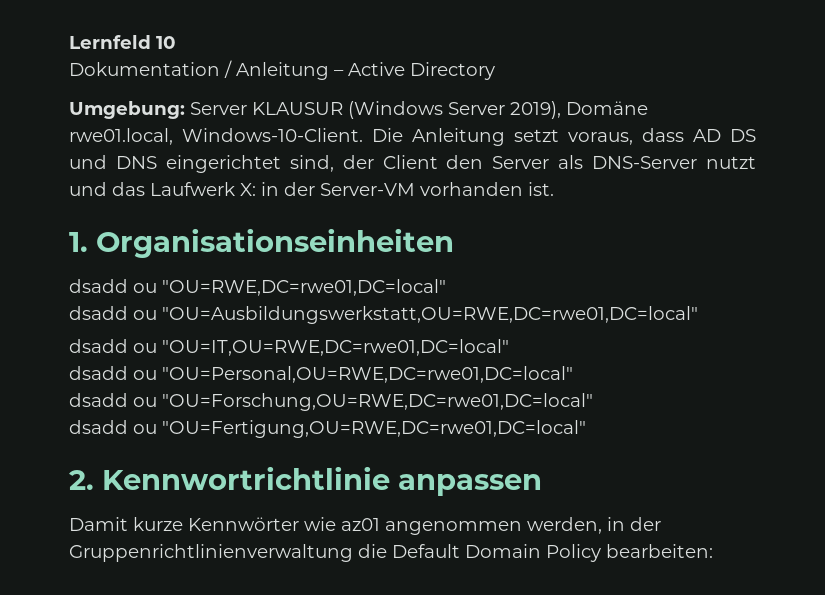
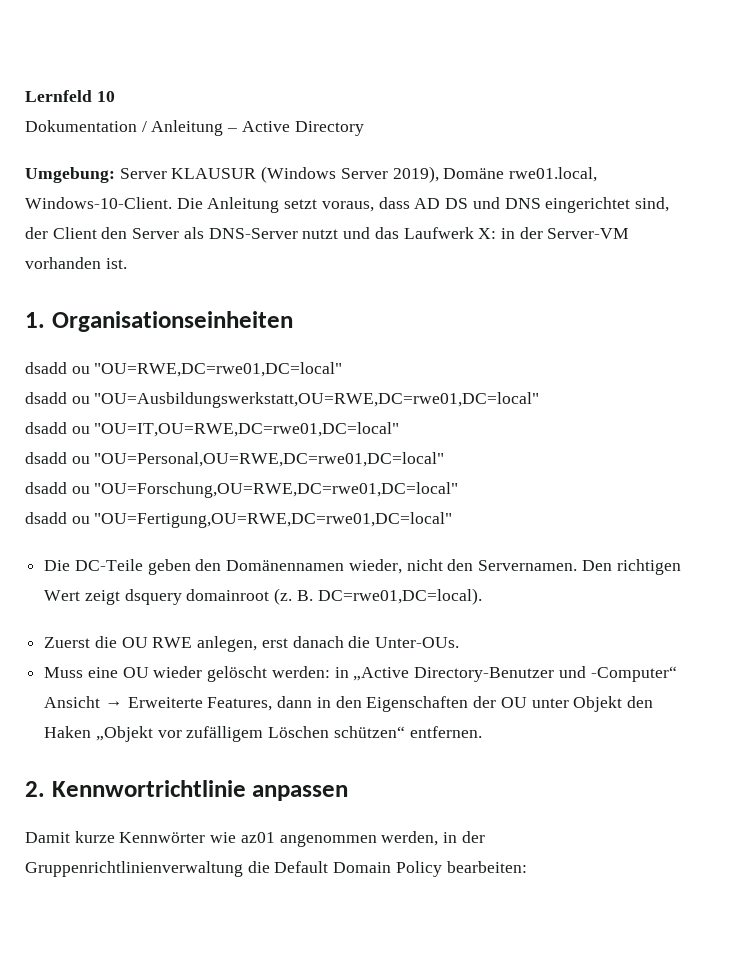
(586, 429) none -> [44,559,681,575] [44,588,482,605] [44,636,460,652] [44,666,677,682] [44,696,653,712] [44,726,482,742] // Die DC-Teile geben den Domänennamen wieder, nicht den Servernamen. Den richtigen Wert zeigt dsquery domainroot (z. B. DC=rwe01,DC=local). // Zuerst die OU RWE anlegen, erst danach die Unter-OUs. // Muss eine OU wieder gelöscht werden: in „Active Directory-Benutzer und -Computer“ Ansicht → Erweiterte Features, dann in den Eigenschaften der OU unter Objekt den Haken „Objekt vor zufälligem Löschen schützen“ entfernen.

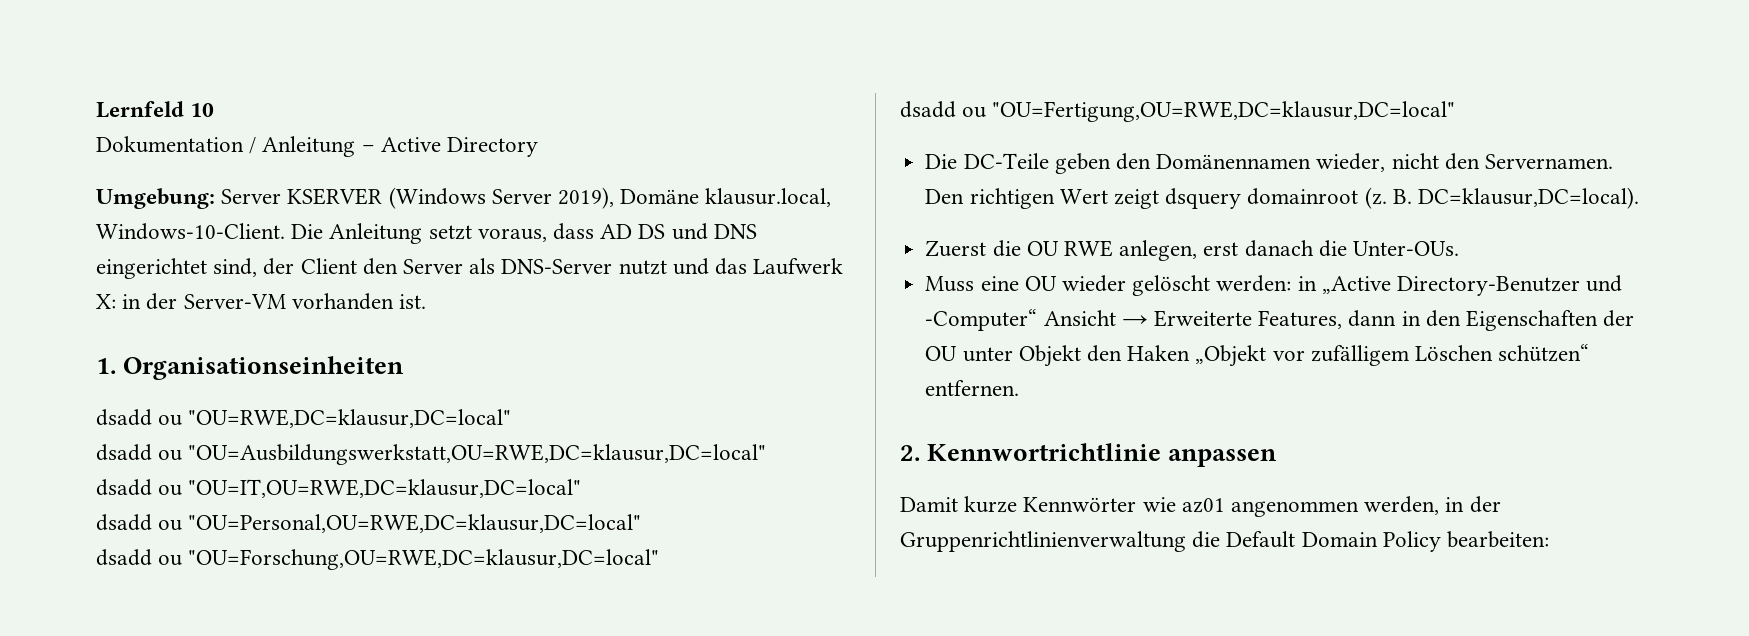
[171,168,257,179] KLAUSUR -> [287,188,383,205] KSERVER
[509,167,598,182] rwe01.local, -> [705,188,832,207] klausur.local,
[94,362,343,377] [25,392,540,408] [25,422,400,437] [25,452,445,467] [25,482,459,498] [25,512,453,528] "OU=RWE,DC=rwe01,DC=local" // dsadd ou "OU=Ausbildungswerkstatt,OU=RWE,DC=rwe01,DC=local" // dsadd ou "OU=IT,OU=RWE,DC=rwe01,DC=local" // dsadd ou "OU=Personal,OU=RWE,DC=rwe01,DC=local" // dsadd ou "OU=Forschung,OU=RWE,DC=rwe01,DC=local" // dsadd ou "OU=Fertigung,OU=RWE,DC=rwe01,DC=local" -> [188,409,512,428] [96,444,767,465] [96,479,582,498] [96,514,642,533] [96,549,660,570] [900,101,1456,122] "OU=RWE,DC=klausur,DC=local" // dsadd ou "OU=Ausbildungswerkstatt,OU=RWE,DC=klausur,DC=local" // dsadd ou "OU=IT,OU=RWE,DC=klausur,DC=local" // dsadd ou "OU=Personal,OU=RWE,DC=klausur,DC=local" // dsadd ou "OU=Forschung,OU=RWE,DC=klausur,DC=local" // dsadd ou "OU=Fertigung,OU=RWE,DC=klausur,DC=local"
[317,588,482,605] DC=rwe01,DC=local). -> [1417,187,1639,209] DC=klausur,DC=local).

